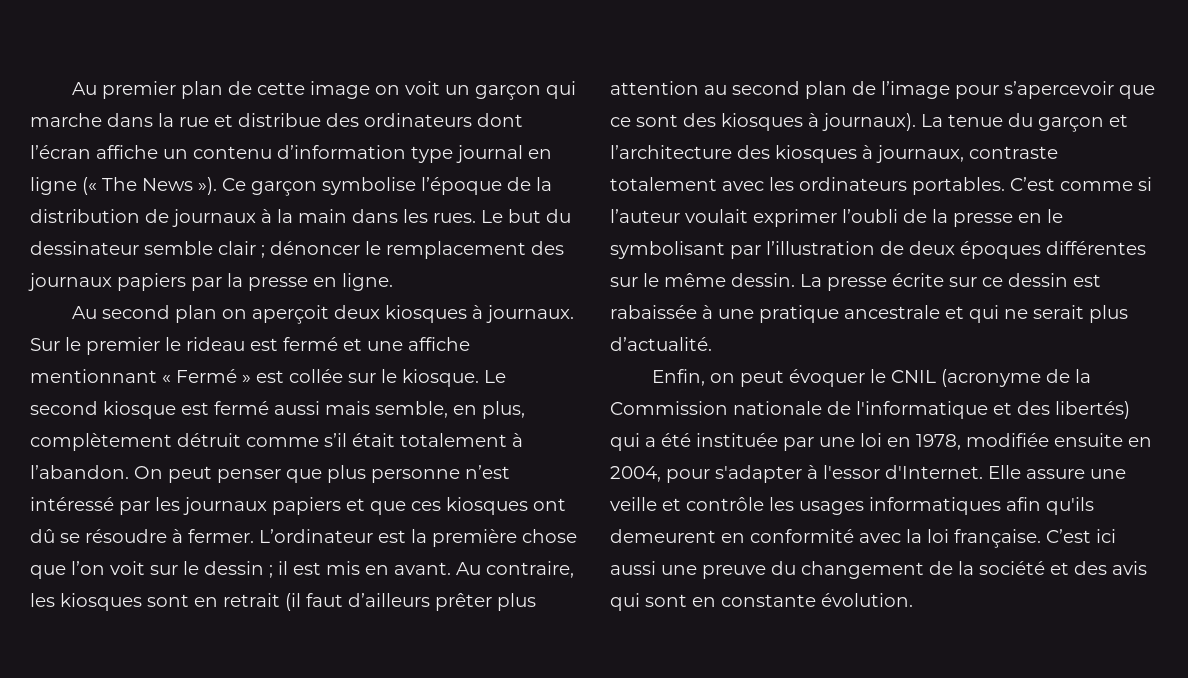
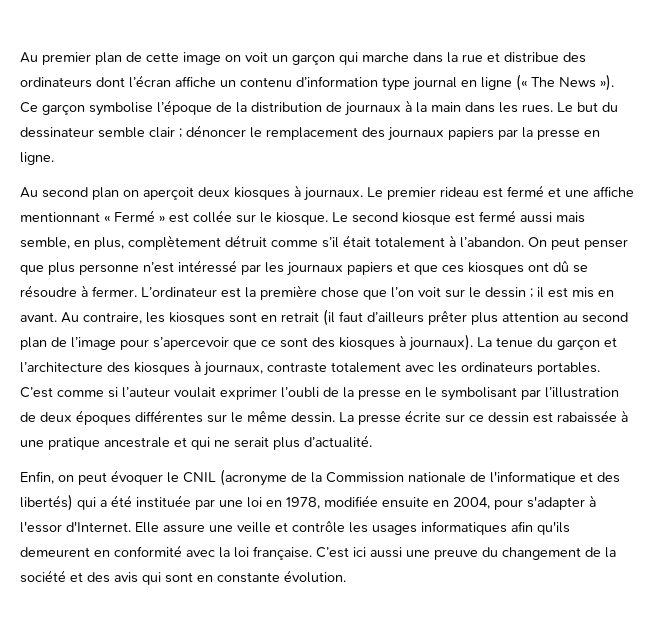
[30,337,181,355] Sur le premier le -> [367,187,436,200] Le premier

